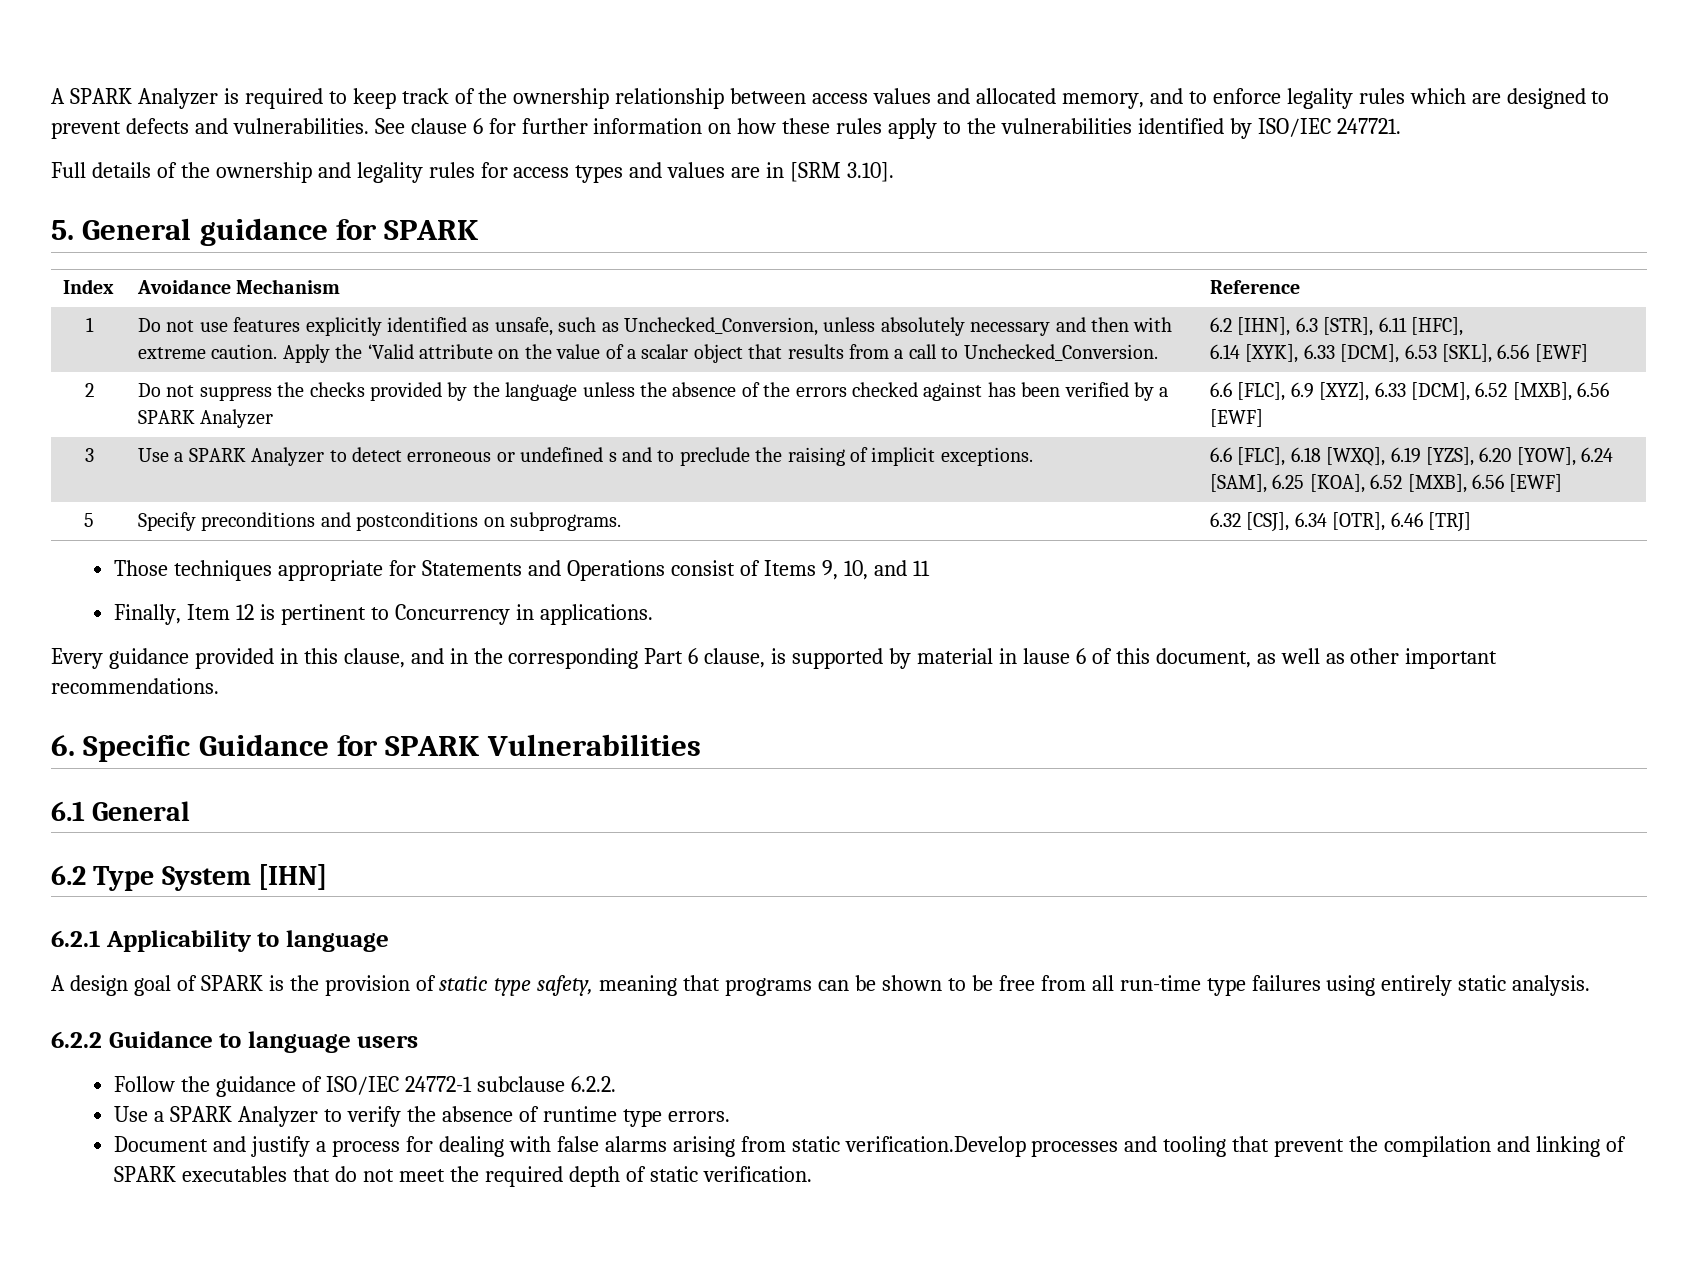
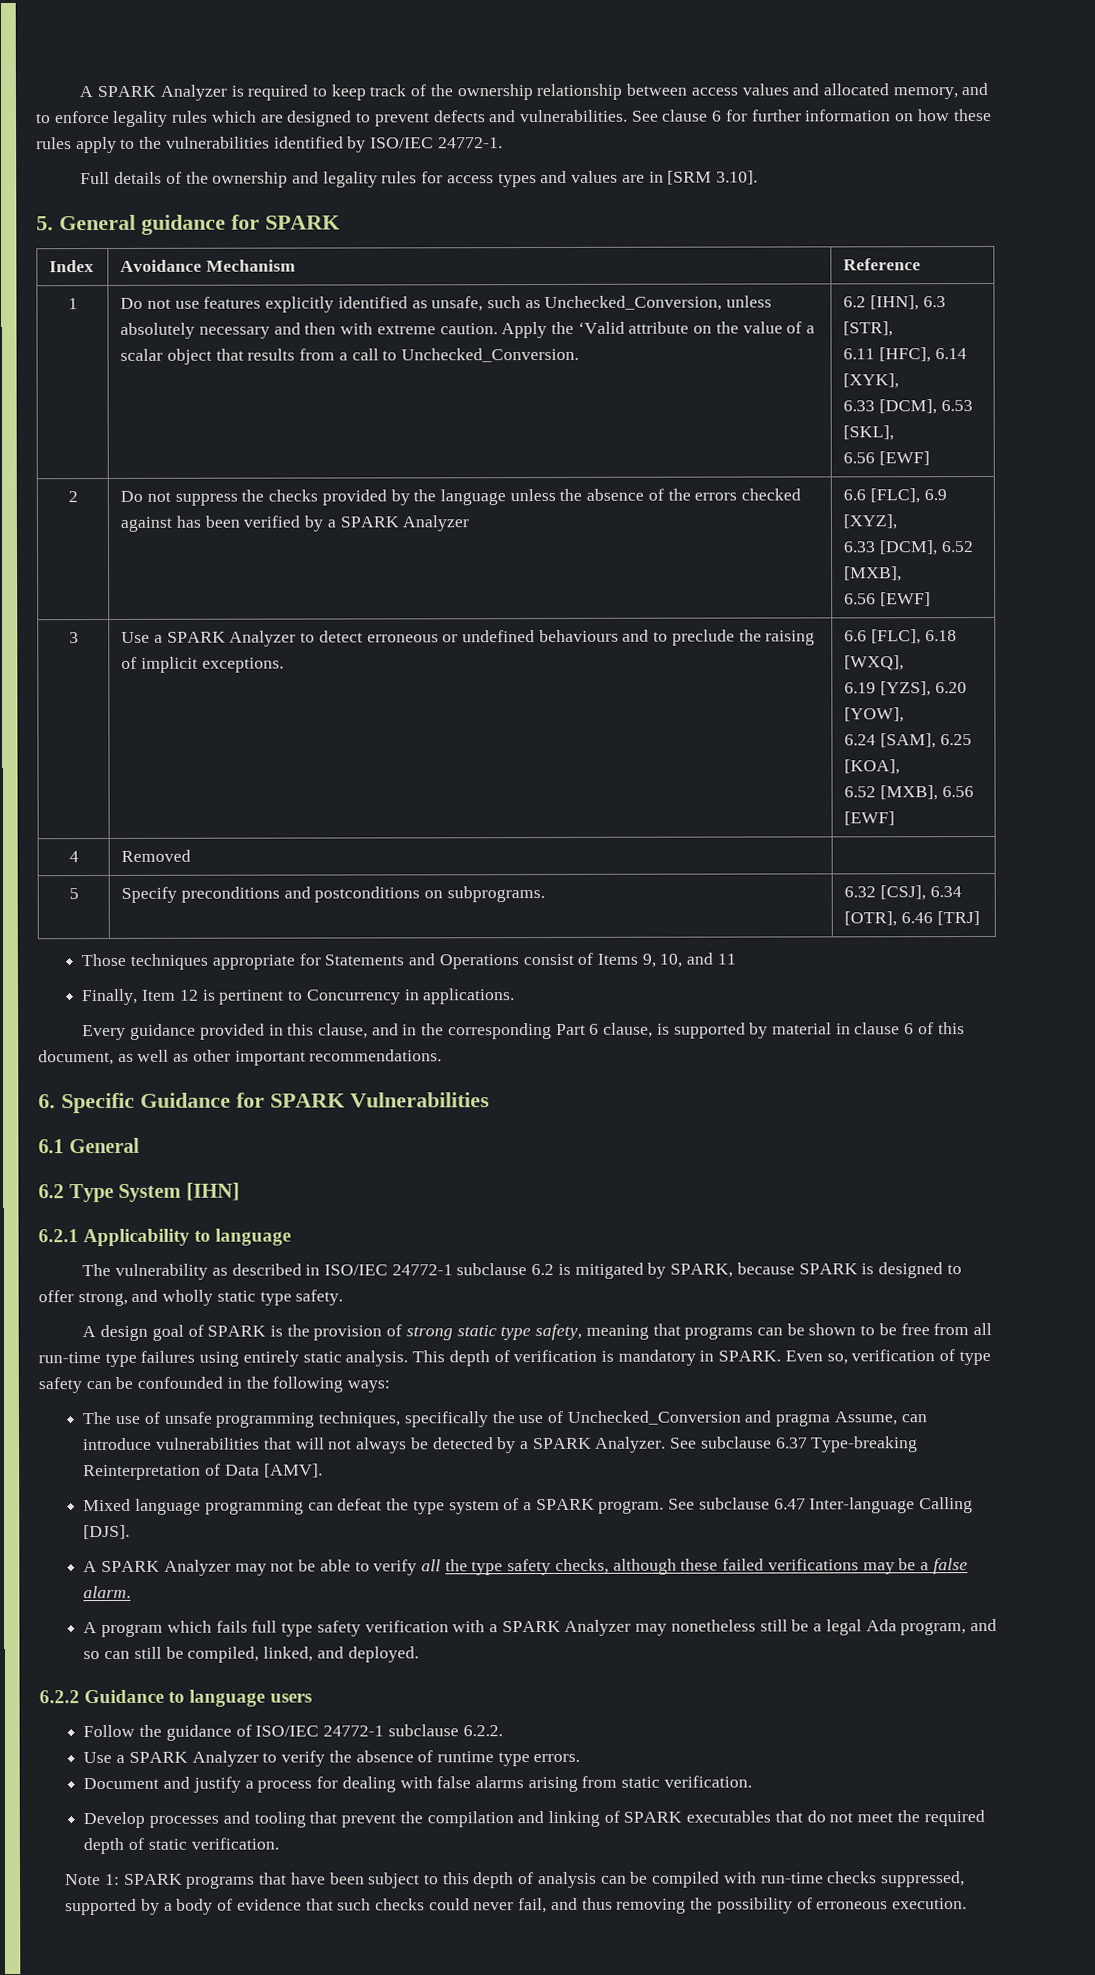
[1336,118,1401,134] 247721. -> [437,137,503,149] 24772-1.
(1374, 326) none -> (894, 329) //
(1463, 326) // -> (931, 355) none
(1299, 353) none -> (900, 381) //
(1492, 353) none -> (895, 433) //
(1370, 391) none -> (898, 522) //
(1572, 391) none -> (903, 574) //
[608,452,617,462] s -> [538,629,619,643] behaviours
(1386, 456) none -> (905, 663) //
(1576, 456) none -> (905, 715) //
[1370,474,1563,493] 6.52 [MXB], 6.56 [EWF] -> [844,785,974,801] [844,811,896,826] [68,851,79,863] [121,849,192,862] // 6.52 [MXB], 6.56 [EWF] // 4 | Removed |
[1022,648,1070,664] lause -> [854,1022,901,1035] clause
(389, 941) none -> [82,1262,962,1280] [38,1289,344,1307] // The vulnerability as described in ISO/IEC 24772-1 subclause 6.2 is mitigated by SPARK, because SPARK is designed to offer strong, and wholly static type safety.
(436, 983) none -> [405,1326,453,1341] strong
(1591, 985) none -> [412,1349,991,1367] [38,1376,391,1394] [82,1410,927,1428] [83,1436,919,1454] [83,1463,323,1481] [83,1497,974,1515] [83,1524,131,1540] [83,1558,968,1576] [83,1585,132,1599] [83,1618,997,1638] [83,1646,419,1663] This depth of verification is mandatory in SPARK. Even so, verification of type safety can be confounded in the following ways: // The use of unsafe programming techniques, specifically the use of Unchecked_Conversion and pragma Assume, can introduce vulnerabilities that will not always be detected by a SPARK Analyzer. See subclause 6.37 Type-breaking Reinterpretation of Data [AMV]. // Mixed language programming can defeat the type system of a SPARK program. See subclause 6.47 Inter-language Calling [DJS]. // A SPARK Analyzer may not be able to verify all the type safety checks, although these failed verifications may be a false alarm. // A program which fails full type safety verification with a SPARK Analyzer may nonetheless still be a legal Ada program, and so can still be compiled, linked, and deployed.
[844,1136,1026,1157] verification.Develop -> [663,1775,752,1788] [83,1811,146,1829] verification. // Develop
(812, 1174) none -> [65,1871,966,1889] [65,1897,968,1916] // Note 1: SPARK programs that have been subject to this depth of analysis can be compiled with run-time checks suppressed, supported by a body of evidence that such checks could never fail, and thus removing the possibility of erroneous execution.

